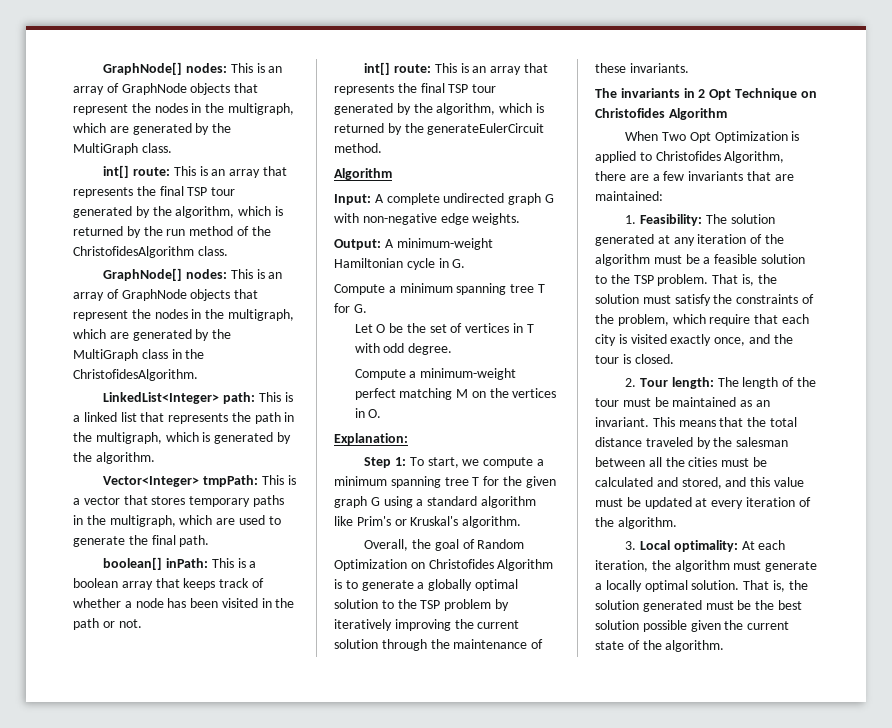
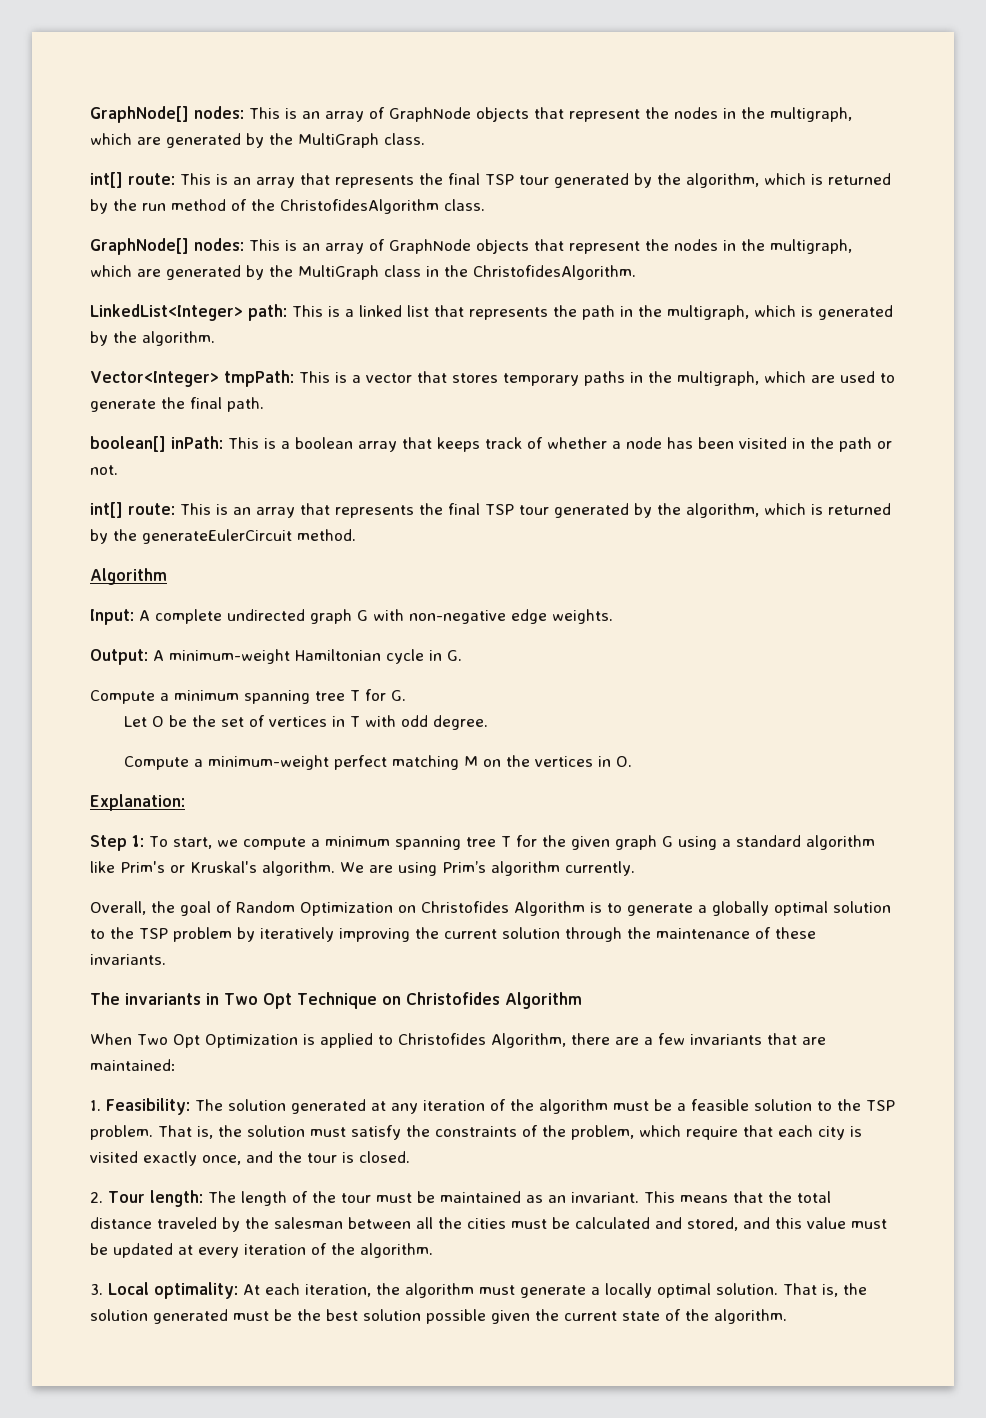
(522, 522) none -> [340,861,635,876] We are using Prim’s algorithm currently.
[698,89,706,98] 2 -> [224,993,258,1005] Two

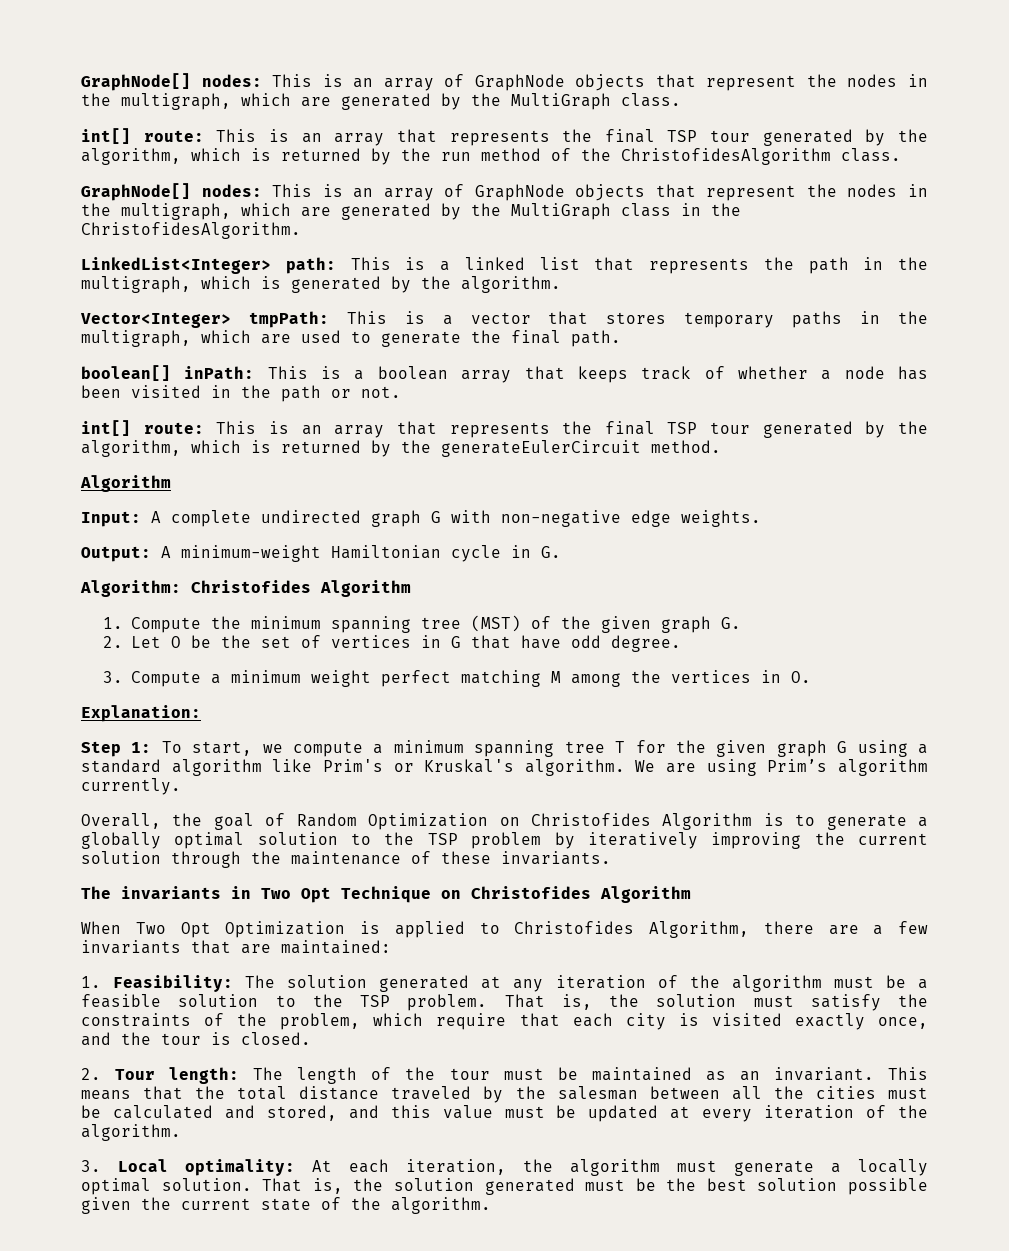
[90,689,406,704] Compute a minimum spanning tree T for G. // -> [80,580,411,597] [103,615,742,633] [103,636,124,648] Algorithm: Christofides Algorithm // 1. Compute the minimum spanning tree (MST) of the given graph G. // 2.
[349,715,396,727] T with -> [451,635,562,649] G that have
[123,755,329,770] Compute a minimum-weight -> [103,670,372,687] 3. Compute a minimum weight
[482,759,501,767] on -> [571,673,622,687] among

